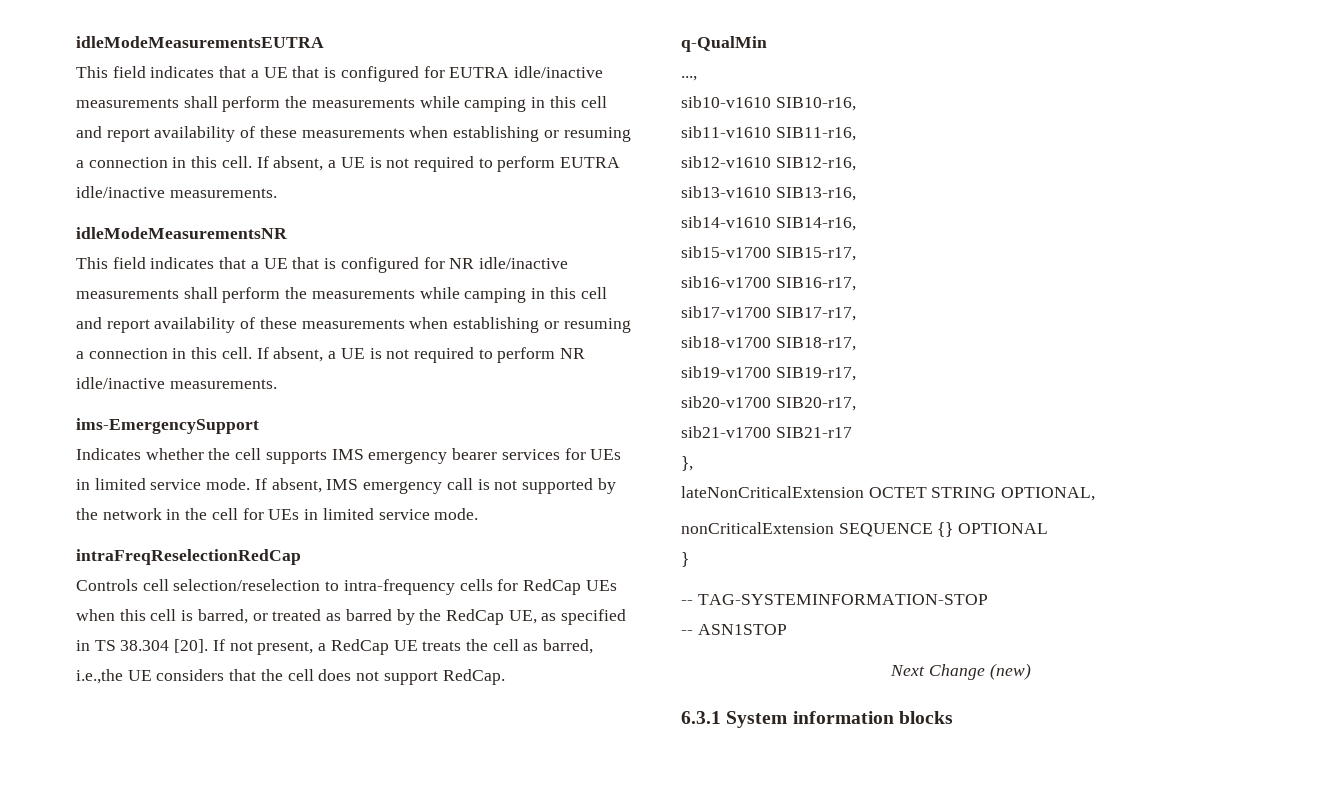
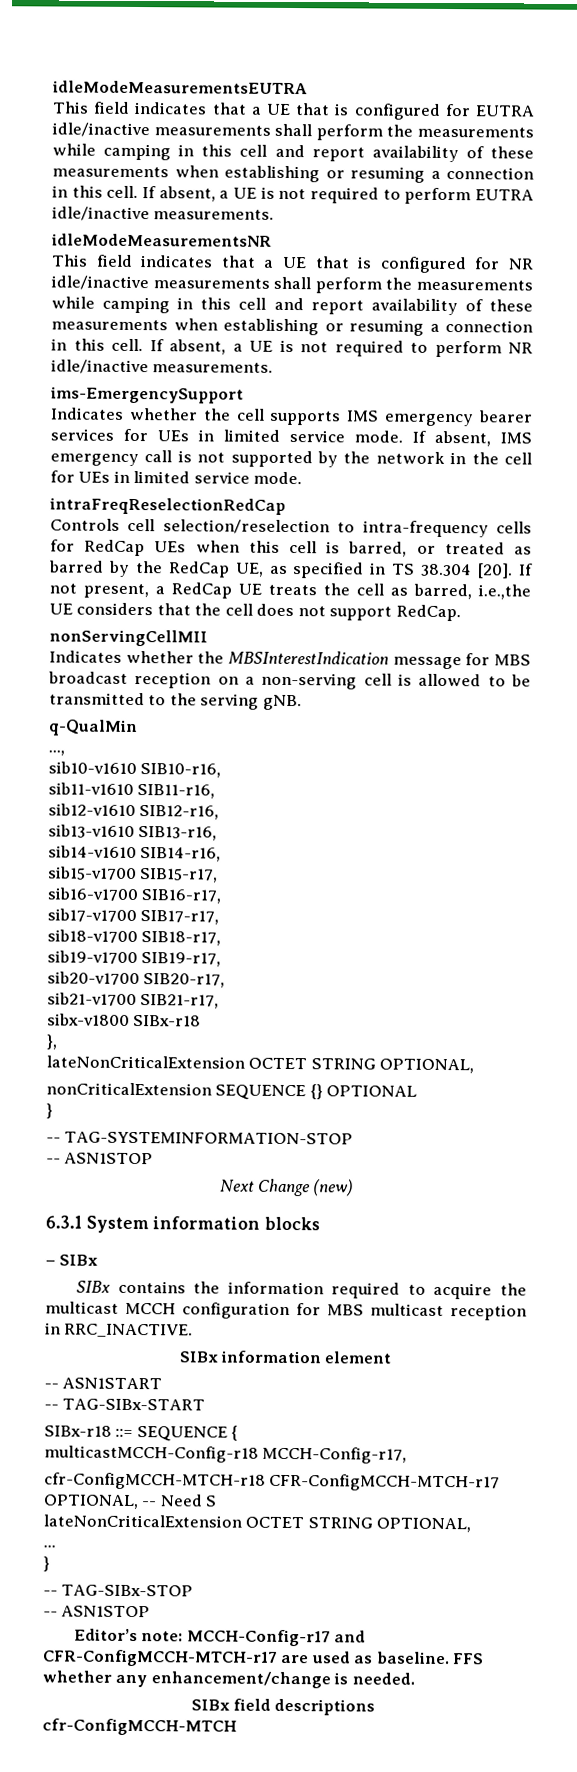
(505, 677) none -> [49,629,208,647] [49,650,531,670] [48,671,531,690] [49,692,302,711] // nonServingCellMII // Indicates whether the MBSInterestIndication message for MBS broadcast reception on a non-serving cell is allowed to be transmitted to the serving gNB.
[775,427,852,438] SIB21-r17 -> [140,994,220,1009] [47,1013,202,1027] SIB21-r17, // sibx-v1800 SIBx-r18
(953, 717) none -> [45,1254,99,1266] [75,1280,527,1300] [45,1301,527,1321] [45,1322,194,1338] [178,1350,392,1364] [44,1377,163,1390] [44,1398,206,1411] [44,1425,239,1442] [44,1445,408,1464] [44,1472,501,1492] [43,1494,218,1510] [43,1514,472,1533] [43,1544,56,1548] [43,1556,50,1572] [43,1584,194,1597] [43,1605,151,1618] [73,1628,367,1647] [42,1649,485,1667] [42,1670,415,1689] [190,1698,376,1716] [42,1718,237,1736] // – SIBx // SIBx contains the information required to acquire the multicast MCCH configuration for MBS multicast reception in RRC_INACTIVE. // SIBx information element // -- ASN1START // -- TAG-SIBx-START // SIBx-r18 ::= SEQUENCE { // multicastMCCH-Config-r18 MCCH-Config-r17, // cfr-ConfigMCCH-MTCH-r18 CFR-ConfigMCCH-MTCH-r17 OPTIONAL, -- Need S // lateNonCriticalExtension OCTET STRING OPTIONAL, // ... // } // -- TAG-SIBx-STOP // -- ASN1STOP // Editor’s note: MCCH-Config-r17 and CFR-ConfigMCCH-MTCH-r17 are used as baseline. FFS whether any enhancement/change is needed. // SIBx field descriptions // cfr-ConfigMCCH-MTCH

